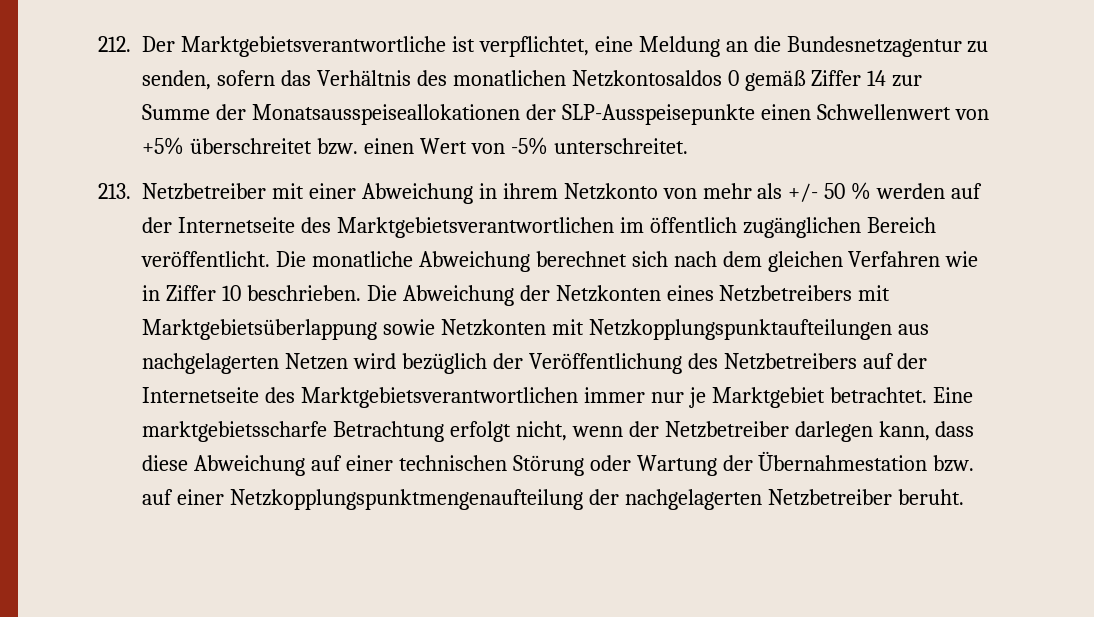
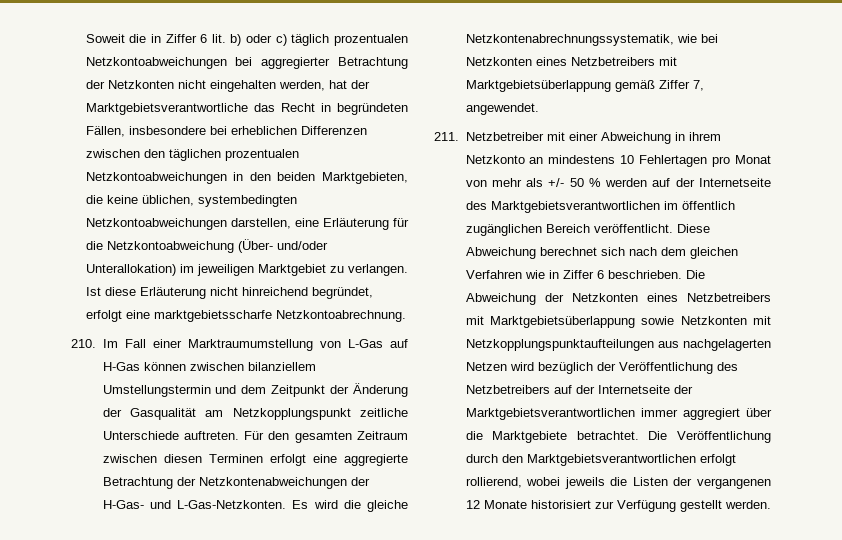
[98,36,989,57] [142,70,923,91] [142,104,989,125] [142,137,688,155] [98,183,131,199] 212. Der Marktgebietsverantwortliche ist verpflichtet, eine Meldung an die Bundesnetzagentur zu senden, sofern das Verhältnis des monatlichen Netzkontosaldos 0 gemäß Ziffer 14 zur Summe der Monatsausspeiseallokationen der SLP-Ausspeisepunkte einen Schwellenwert von +5% überschreitet bzw. einen Wert von -5% unterschreitet. // 213. -> [85,34,408,46] [85,57,408,69] [85,80,370,92] [85,103,408,115] [85,126,367,137] [85,149,299,161] [85,172,408,184] [85,195,297,207] [85,218,409,230] [85,239,328,253] [85,264,408,276] [85,287,373,299] [85,310,406,322] [71,339,408,351] [102,362,316,371] [102,383,408,397] [102,408,408,420] [102,431,409,443] [102,454,408,466] [102,477,370,489] [102,500,408,512] [465,34,718,46] [465,57,677,66] [465,80,704,92] [465,103,539,115] [434,132,459,141] Soweit die in Ziffer 6 lit. b) oder c) täglich prozentualen Netzkontoabweichungen bei aggregierter Betrachtung der Netzkonten nicht eingehalten werden, hat der Marktgebietsverantwortliche das Recht in begründeten Fällen, insbesondere bei erheblichen Differenzen zwischen den täglichen prozentualen Netzkontoabweichungen in den beiden Marktgebieten, die keine üblichen, systembedingten Netzkontoabweichungen darstellen, eine Erläuterung für die Netzkontoabweichung (Über- und/oder Unterallokation) im jeweiligen Marktgebiet zu verlangen. Ist diese Erläuterung nicht hinreichend begründet, erfolgt eine marktgebietsscharfe Netzkontoabrechnung. // 210. Im Fall einer Marktraumumstellung von L-Gas auf H-Gas können zwischen bilanziellem Umstellungstermin und dem Zeitpunkt der Änderung der Gasqualität am Netzkopplungspunkt zeitliche Unterschiede auftreten. Für den gesamten Zeitraum zwischen diesen Terminen erfolgt eine aggregierte Betrachtung der Netzkontenabweichungen der H-Gas- und L-Gas-Netzkonten. Es wird die gleiche Netzkontenabrechnungssystematik, wie bei Netzkonten eines Netzbetreibers mit Marktgebietsüberlappung gemäß Ziffer 7, angewendet. // 211.
(658, 191) none -> [529,155,771,167] an mindestens 10 Fehlertagen pro Monat
[275,251,413,267] Die monatliche -> [676,224,710,233] Diese
[221,285,241,301] 10 -> [596,270,604,279] 6
[264,387,295,403] des -> [673,385,693,394] der
[650,387,973,408] [142,421,975,442] [142,451,975,476] [142,489,964,510] nur je Marktgebiet betrachtet. Eine marktgebietsscharfe Betrachtung erfolgt nicht, wenn der Netzbetreiber darlegen kann, dass diese Abweichung auf einer technischen Störung oder Wartung der Übernahmestation bzw. auf einer Netzkopplungspunktmengenaufteilung der nachgelagerten Netzbetreiber beruht. -> [682,408,772,420] [465,431,771,443] [465,454,736,466] [465,477,771,489] [465,500,771,512] aggregiert über die Marktgebiete betrachtet. Die Veröffentlichung durch den Marktgebietsverantwortlichen erfolgt rollierend, wobei jeweils die Listen der vergangenen 12 Monate historisiert zur Verfügung gestellt werden.

